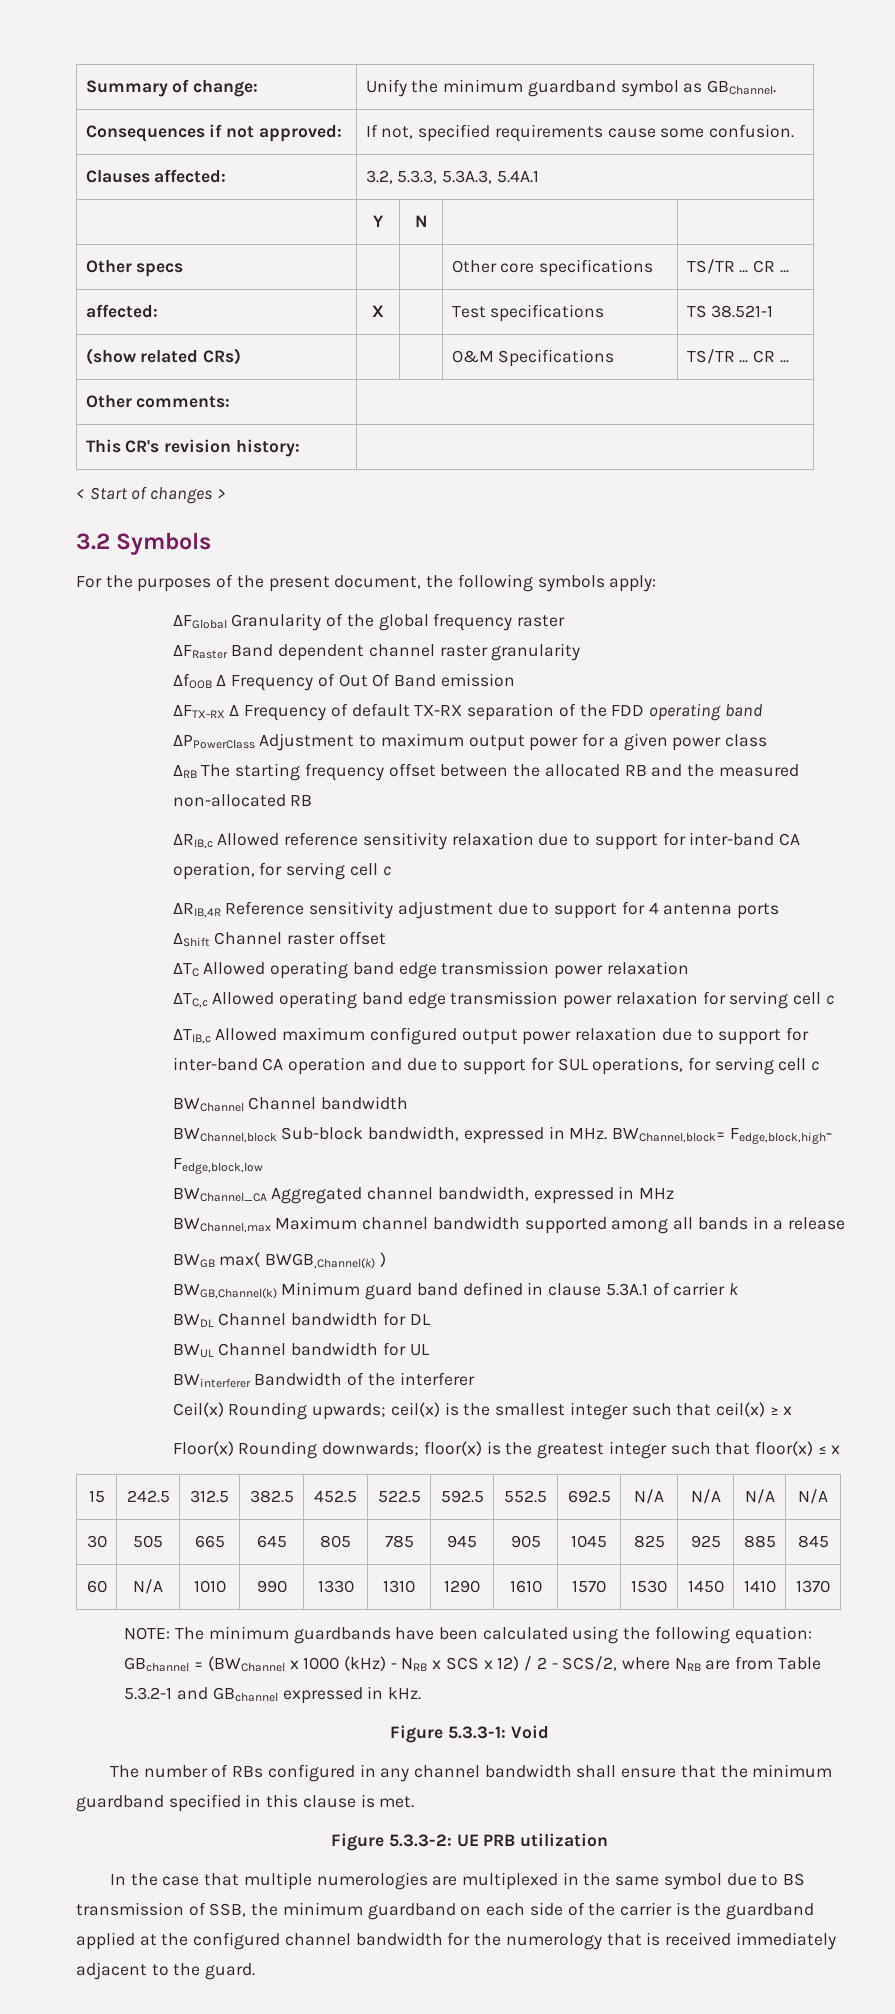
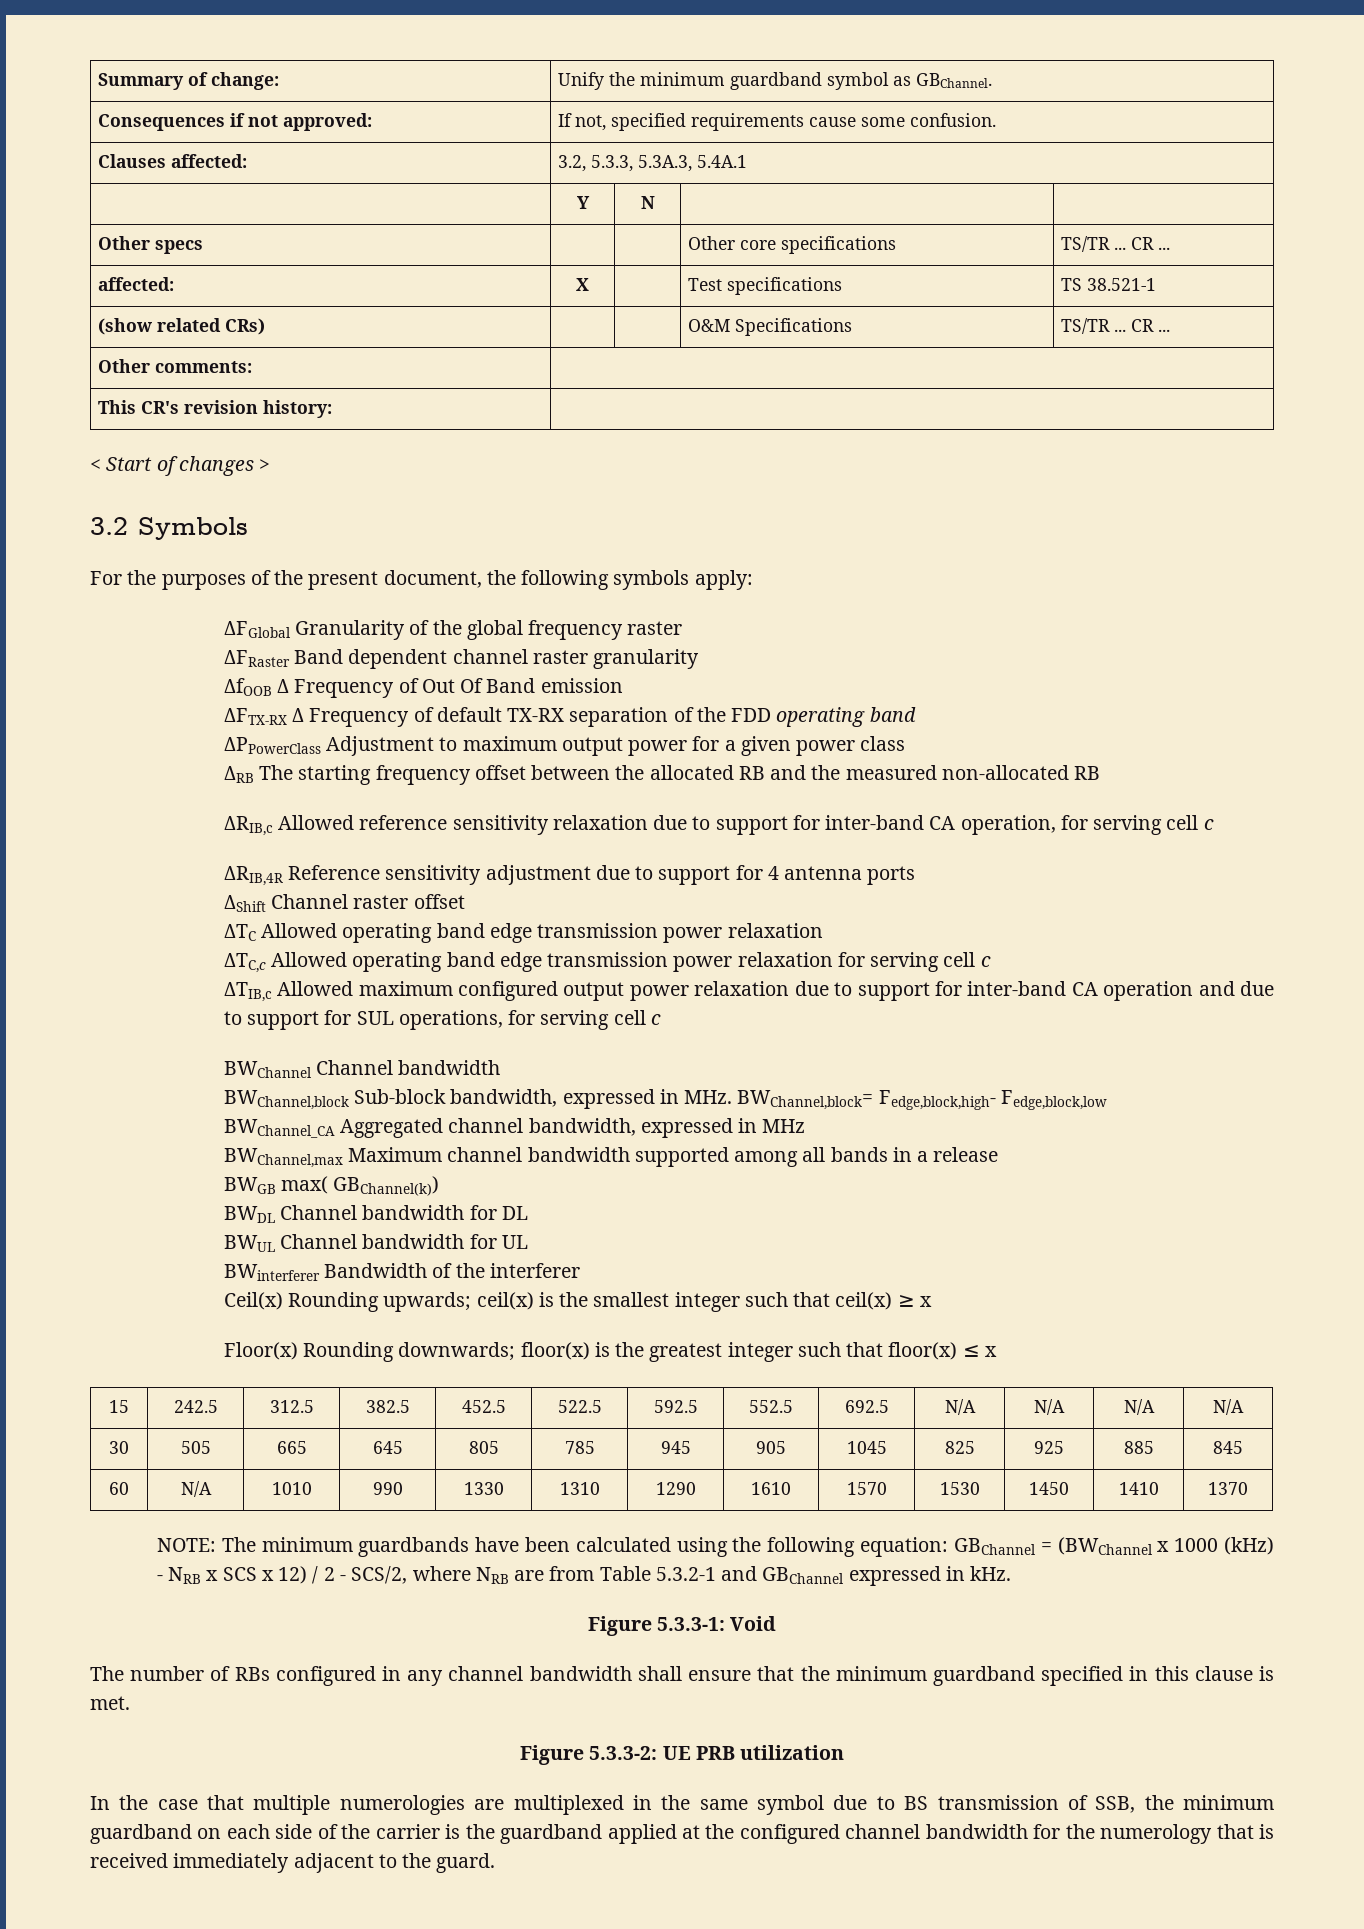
[265,1252,386,1269] [172,1282,738,1300] BWGB,Channel(k) ) // BWGB,Channel(k) Minimum guard band defined in clause 5.3A.1 of carrier k -> [333,1176,440,1196] GBChannel(k))
[124,1657,190,1672] GBchannel -> [953,1538,1036,1555] GBChannel
[212,1687,278,1702] GBchannel -> [762,1567,845,1584] GBChannel

